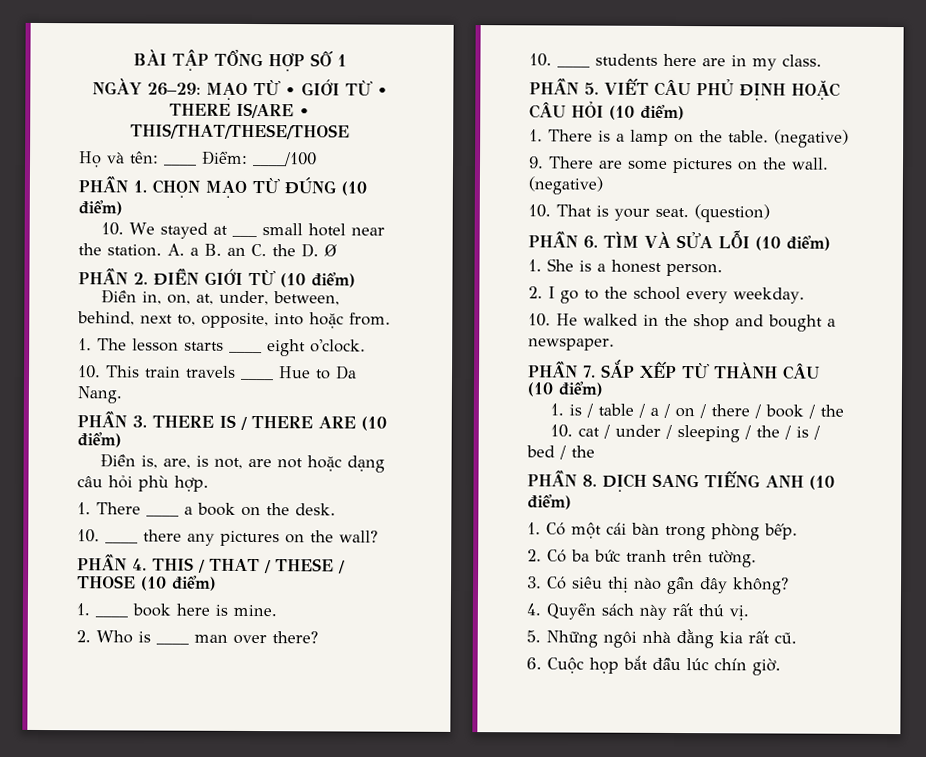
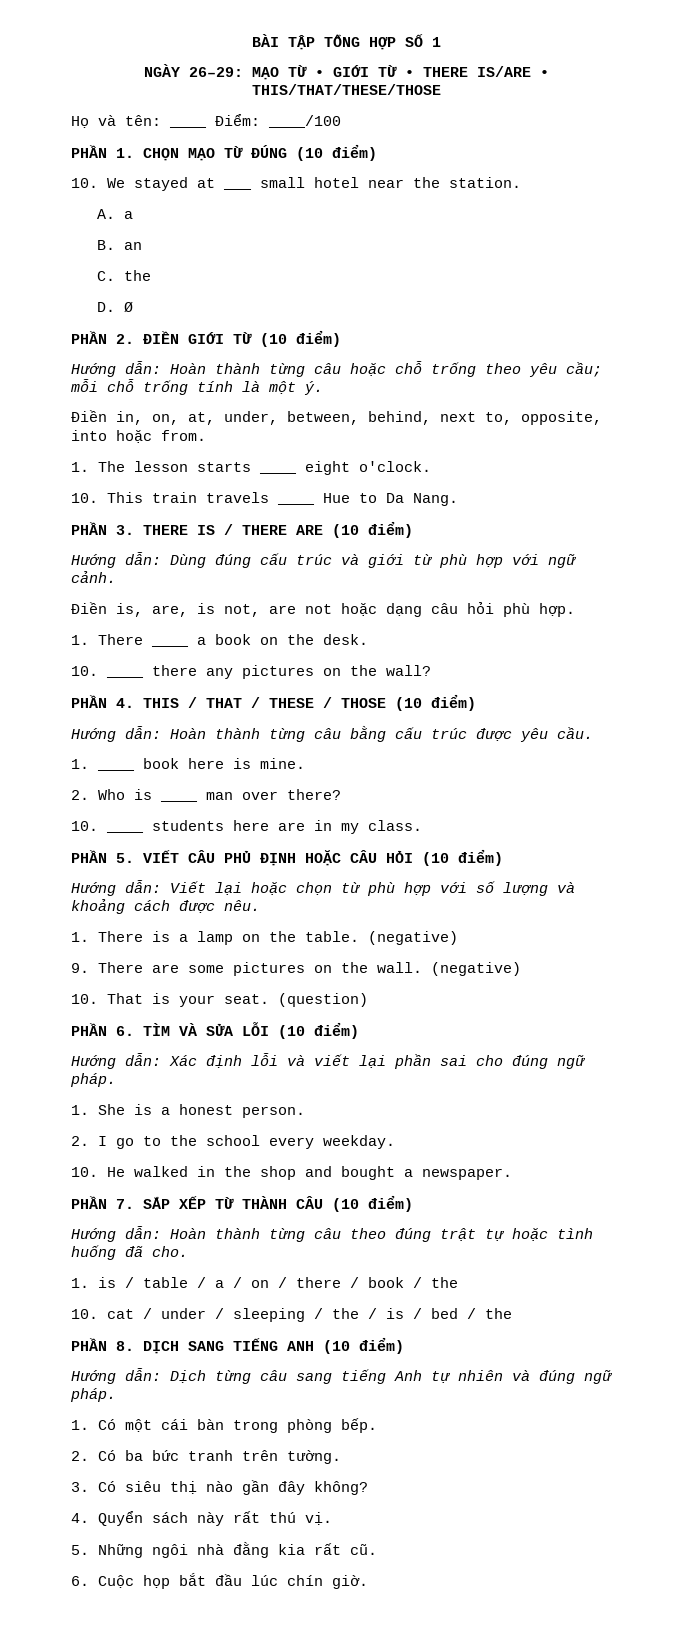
(162, 250) none -> (521, 182) //
(199, 251) none -> (133, 215) //
(246, 251) none -> (142, 246) //
(296, 250) none -> (151, 275) //
(356, 280) none -> [71,361,602,377] [71,379,323,395] // Hướng dẫn: Hoàn thành từng câu hoặc chỗ trống theo yêu cầu; mỗi chỗ trống tính là một ý.
(122, 440) none -> [71,552,577,568] [71,571,116,583] // Hướng dẫn: Dùng đúng cấu trúc và giới từ phù hợp với ngữ cảnh.
(217, 583) none -> [71,725,593,742] // Hướng dẫn: Hoàn thành từng câu bằng cấu trúc được yêu cầu.
(685, 112) none -> [71,880,575,896] [71,899,260,914] // Hướng dẫn: Viết lại hoặc chọn từ phù hợp với số lượng và khoảng cách được nêu.
(831, 243) none -> [71,1053,586,1069] [70,1073,116,1087] // Hướng dẫn: Xác định lỗi và viết lại phần sai cho đúng ngữ pháp.
(603, 389) none -> [71,1226,593,1242] [71,1245,188,1260] // Hướng dẫn: Hoàn thành từng câu theo đúng trật tự hoặc tình huống đã cho.
(572, 502) none -> [71,1368,613,1384] [70,1388,116,1402] // Hướng dẫn: Dịch từng câu sang tiếng Anh tự nhiên và đúng ngữ pháp.

